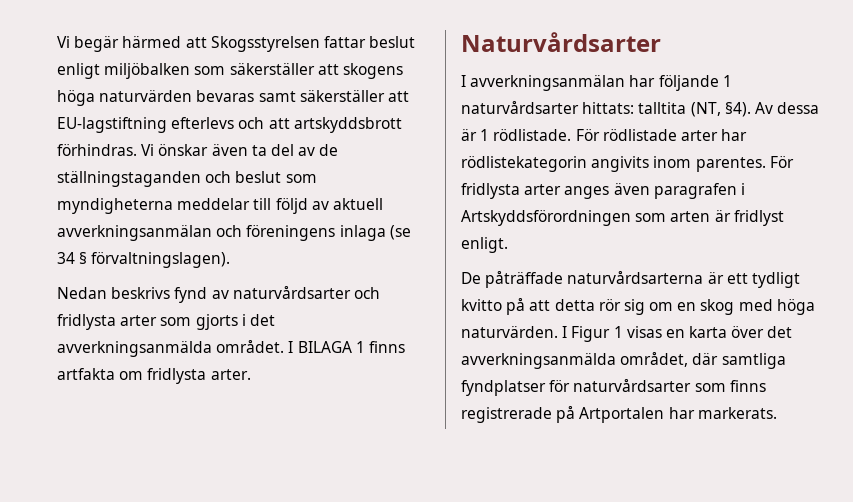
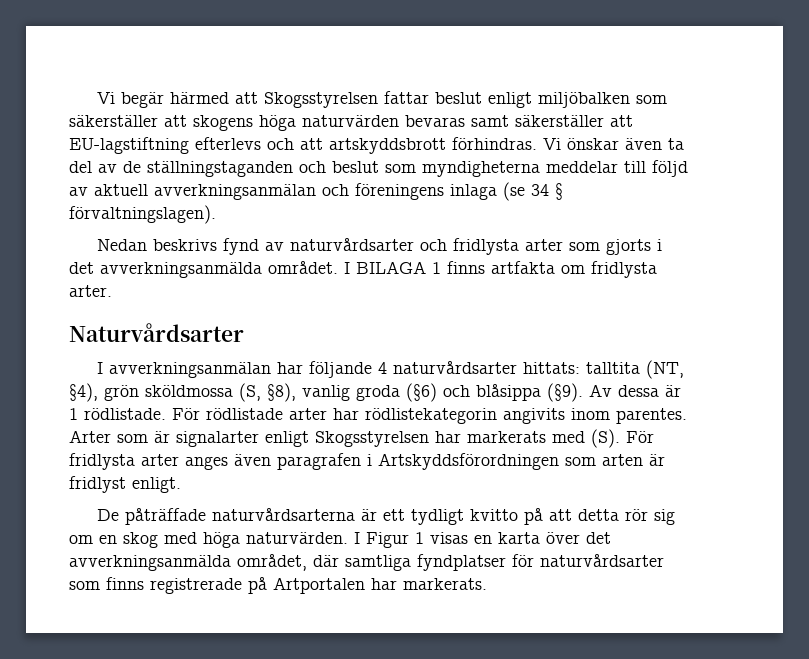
[722,75,732,87] 1 -> [378,362,388,374] 4
[724,102,751,117] §4). -> [69,383,583,402] §4), grön sköldmossa (S, §8), vanlig groda (§6) och blåsippa (§9).
(766, 164) none -> [69,429,620,448] Arter som är signalarter enligt Skogsstyrelsen har markerats med (S).

